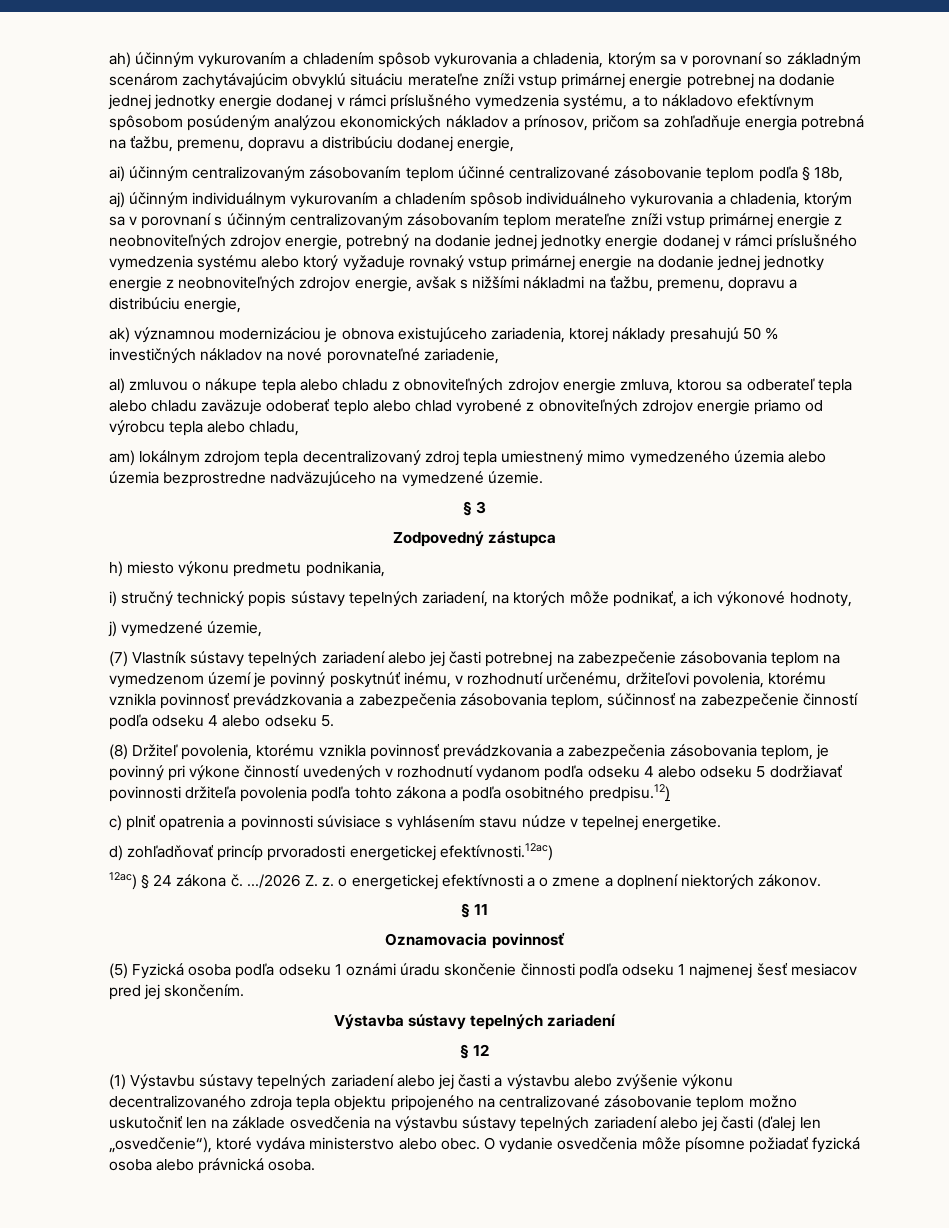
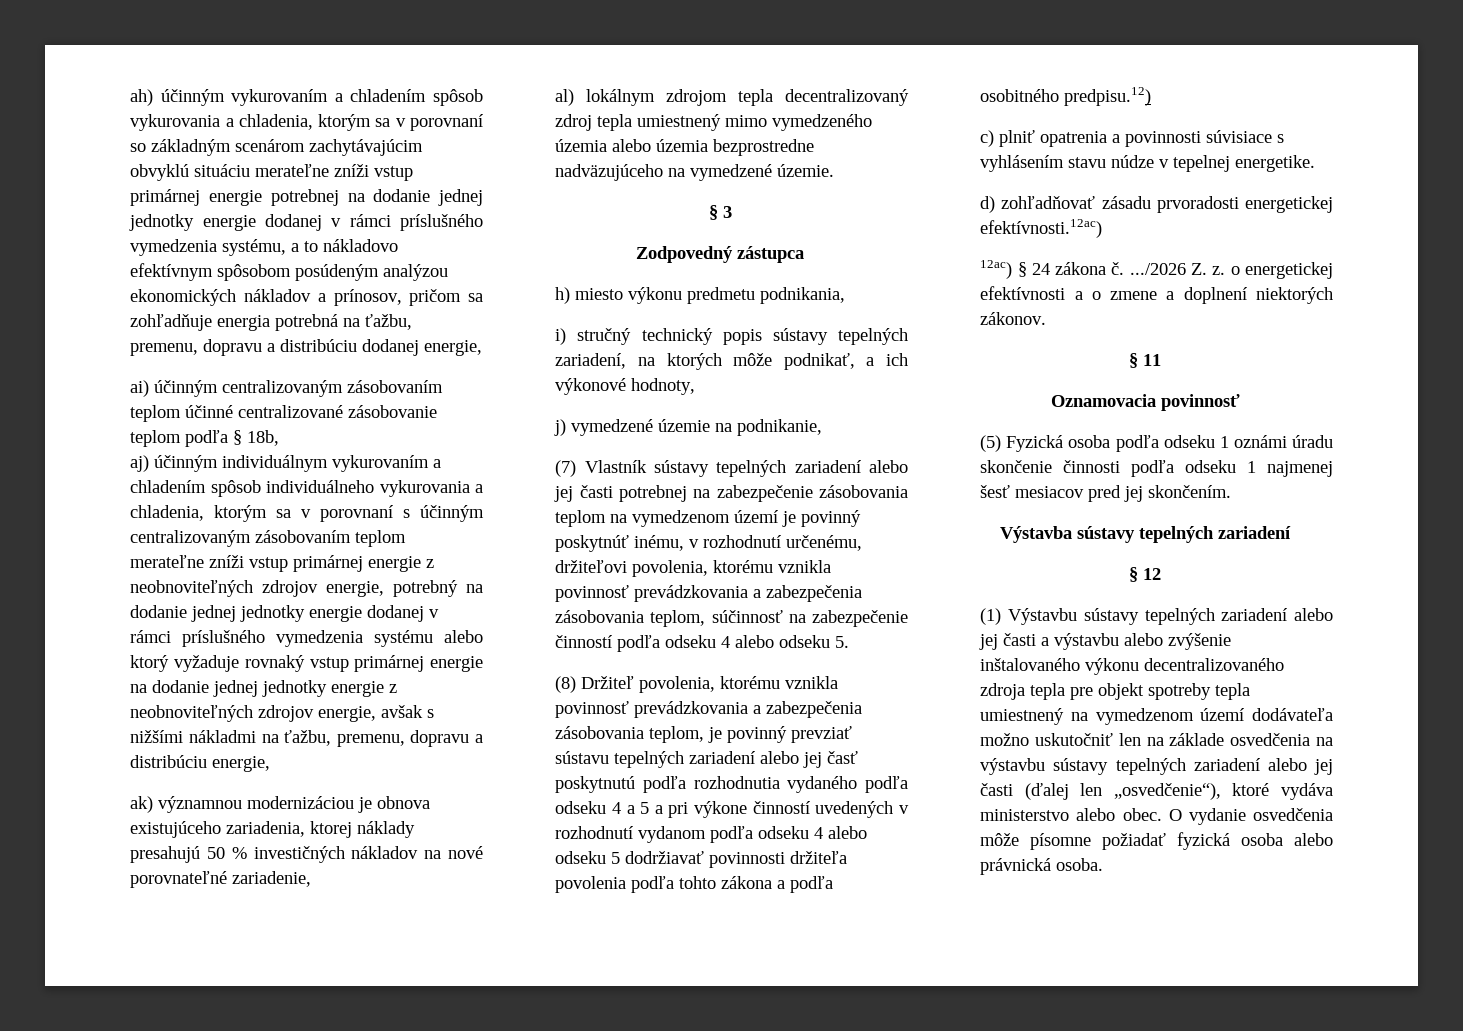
[129,378,852,394] [108,399,824,415] [108,420,300,436] [108,450,135,466] zmluvou o nákupe tepla alebo chladu z obnoviteľných zdrojov energie zmluva, ktorou sa odberateľ tepla alebo chladu zaväzuje odoberať teplo alebo chlad vyrobené z obnoviteľných zdrojov energie priamo od výrobcu tepla alebo chladu, // am) -> (575, 97) none
[207,621,263,637] územie, -> [658,419,823,436] územie na podnikanie,
(164, 773) none -> [791,726,853,743] [555,751,859,768] [555,776,908,793] [555,801,663,814] prevziať sústavu tepelných zariadení alebo jej časť poskytnutú podľa rozhodnutia vydaného podľa odseku 4 a 5 a
[217,845,264,861] princíp -> [1101,196,1151,209] zásadu
(678, 1082) none -> [980,658,1081,671] inštalovaného
[334,1095,745,1111] objektu pripojeného na centralizované zásobovanie teplom -> [1070,683,1251,700] [980,708,1333,725] pre objekt spotreby tepla umiestnený na vymedzenom území dodávateľa

